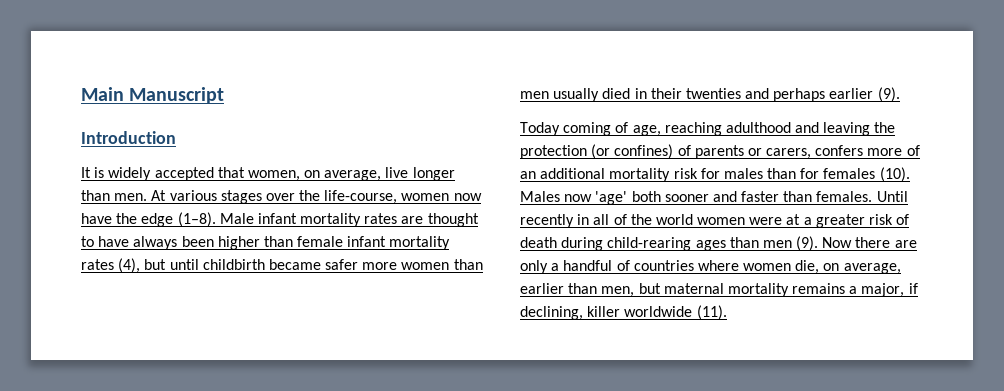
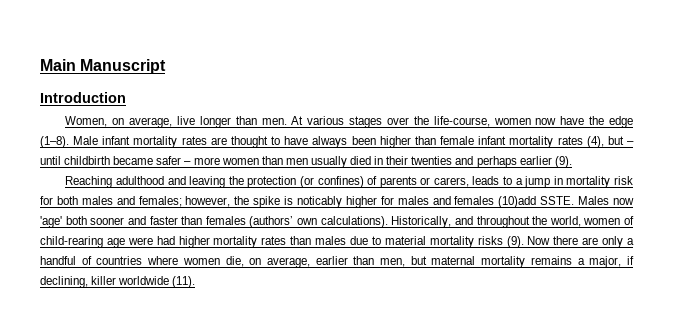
[81,167,300,181] It is widely accepted that women, -> [65,116,108,127] Women,
(167, 264) none -> [626,141,634,145] –
(359, 264) none -> [184,161,192,165] –
[520,122,722,136] Today coming of age, reaching -> [65,176,113,188] Reaching
[815,145,920,156] [520,167,910,182] confers more of an additional mortality risk for males than for females (10). -> [472,176,633,188] [40,196,575,208] leads to a jump in mortality risk for both males and females; however, the spike is noticably higher for males and females (10)add SSTE.
[816,191,908,202] [520,214,910,228] [520,237,792,251] females. Until recently in all of the world women were at a greater risk of death during child-rearing ages than men -> [205,216,634,228] [40,236,503,248] females (authors’ own calculations). Historically, and throughout the world, women of child-rearing age were had higher mortality rates than males due to material mortality risks

